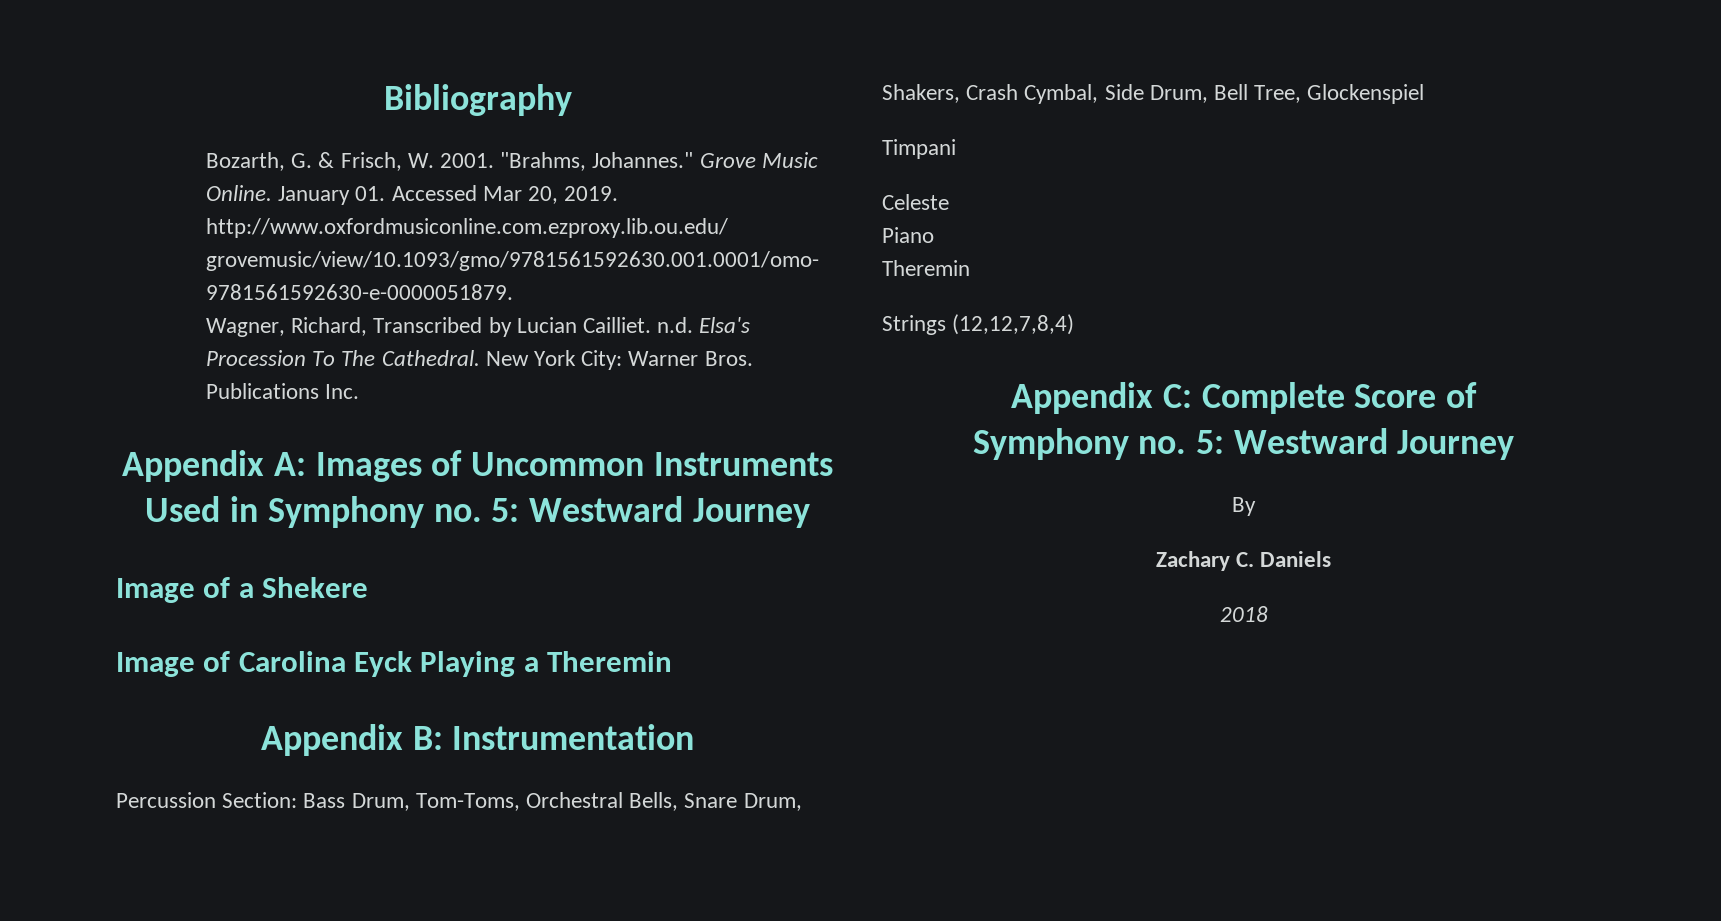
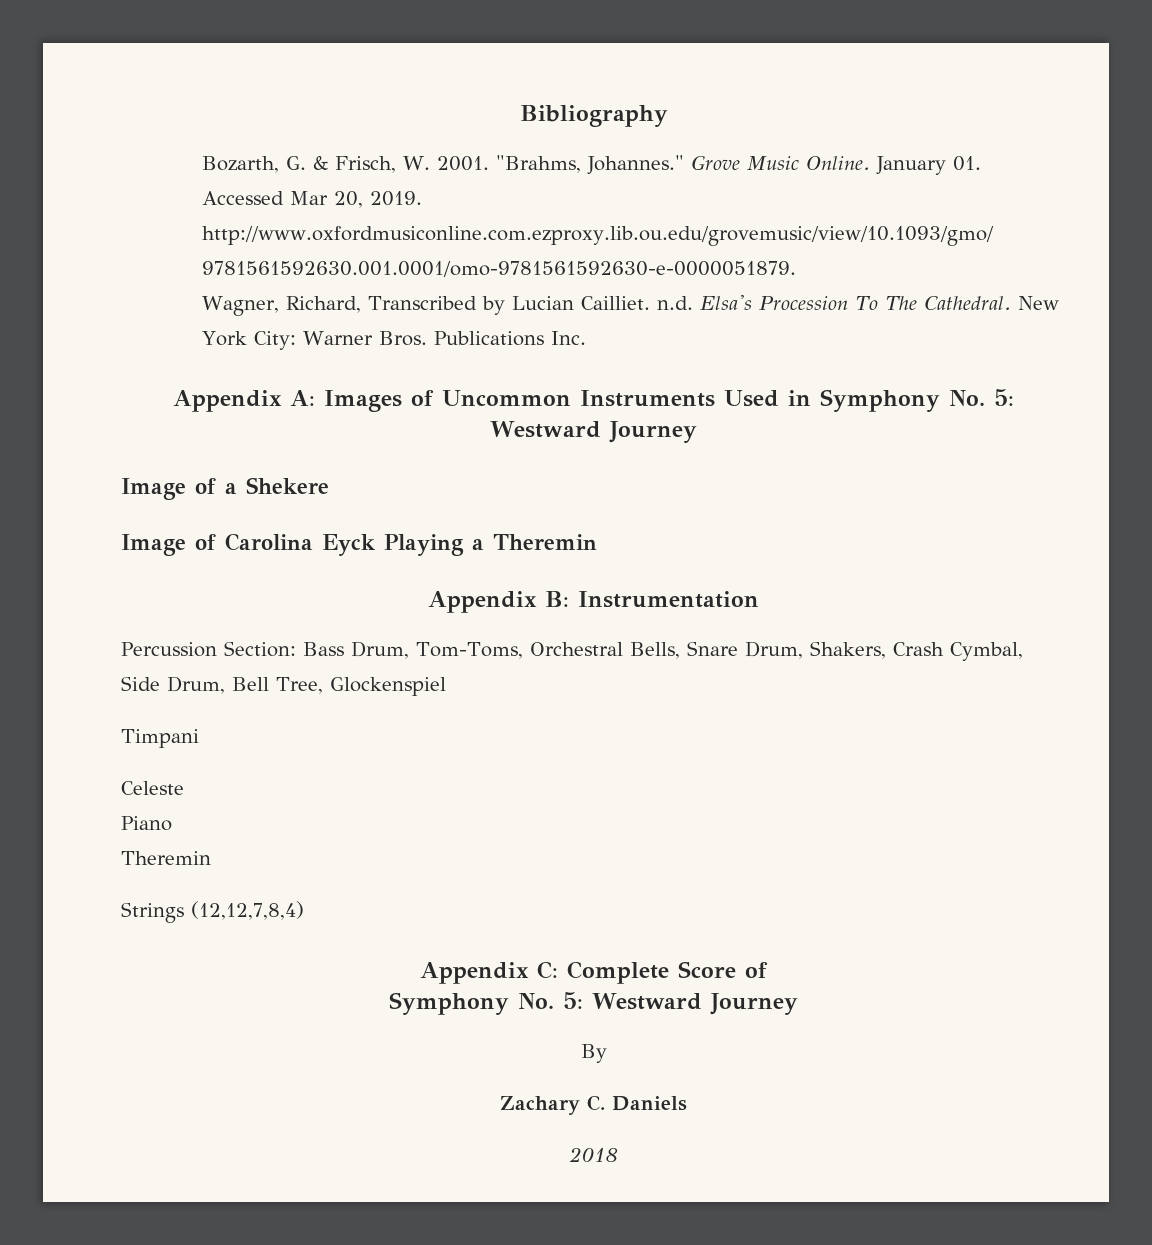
[433,504,482,522] no. -> [949,390,985,406] No.
[1138,436,1187,454] no. -> [517,993,554,1009] No.

